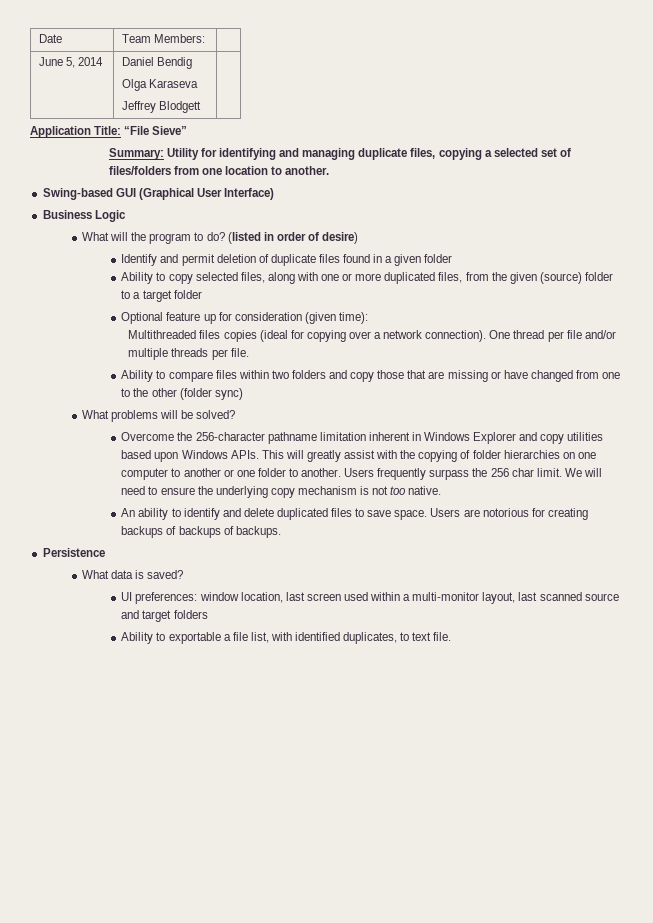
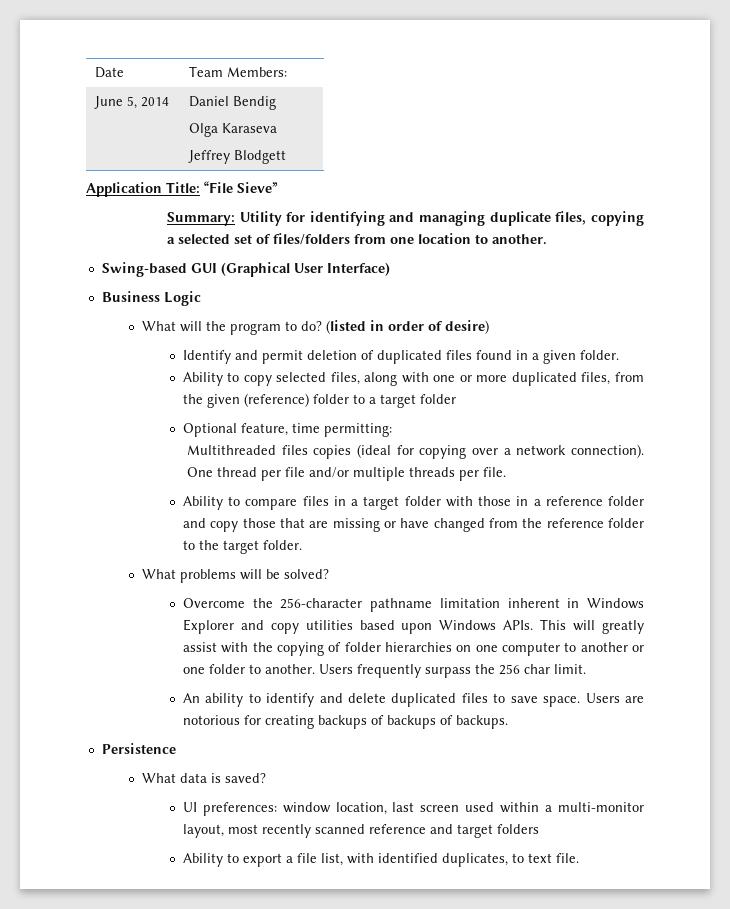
[270,254,316,266] duplicate -> [376,350,442,364] duplicated
[424,254,453,263] folder -> [579,350,619,360] folder.
[539,272,582,284] (source) -> [243,393,309,407] (reference)
[166,312,368,324] feature up for consideration (given time): -> [240,423,392,437] feature, time permitting:
[238,370,326,379] within two folders -> [333,496,644,510] in a target folder with those in a reference folder
[602,372,621,379] [121,388,243,400] one to the other (folder sync) -> [522,518,644,528] [182,540,302,554] the reference folder to the target folder.
[564,468,602,477] [121,486,442,498] We will need to ensure the underlying copy mechanism is not too native. -> (586, 669) none
[518,592,619,601] last scanned source -> [227,824,426,838] most recently scanned reference
[168,632,221,644] exportable -> [242,853,282,867] export

